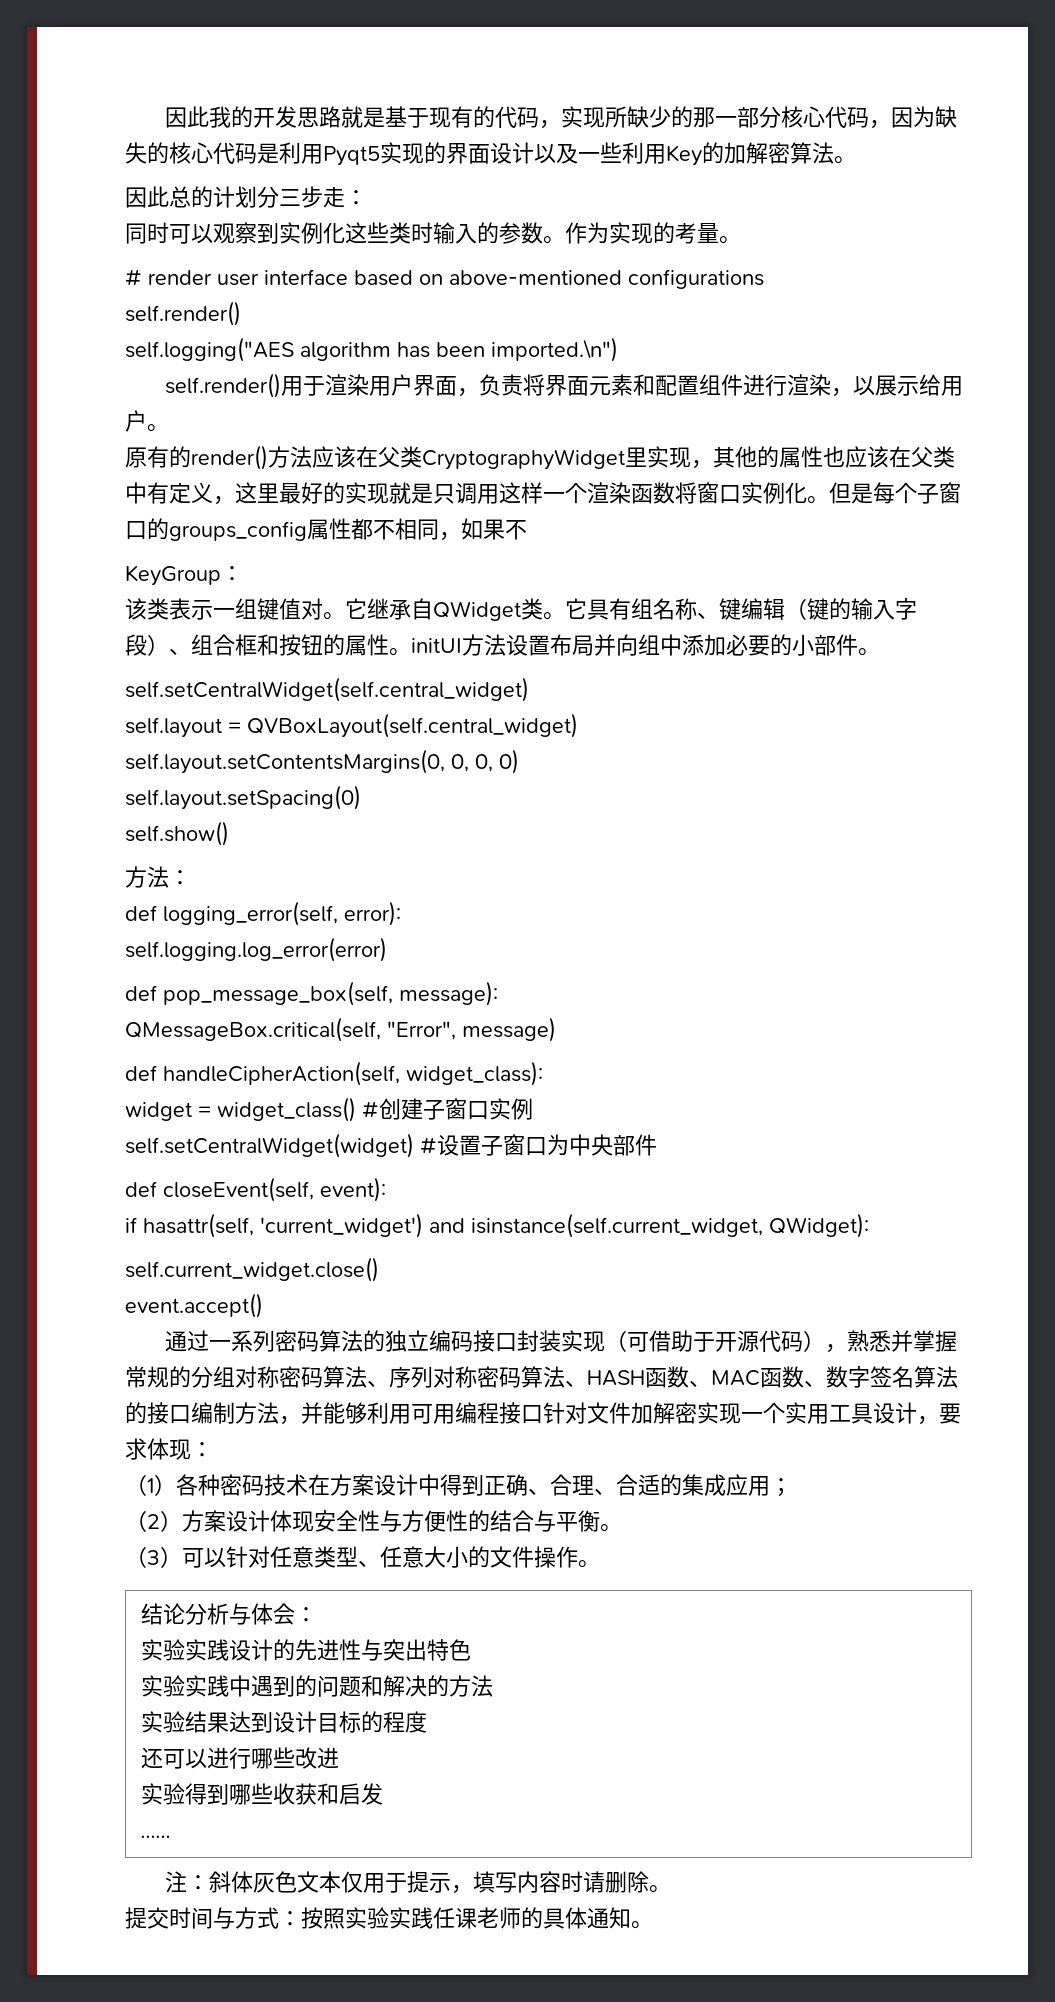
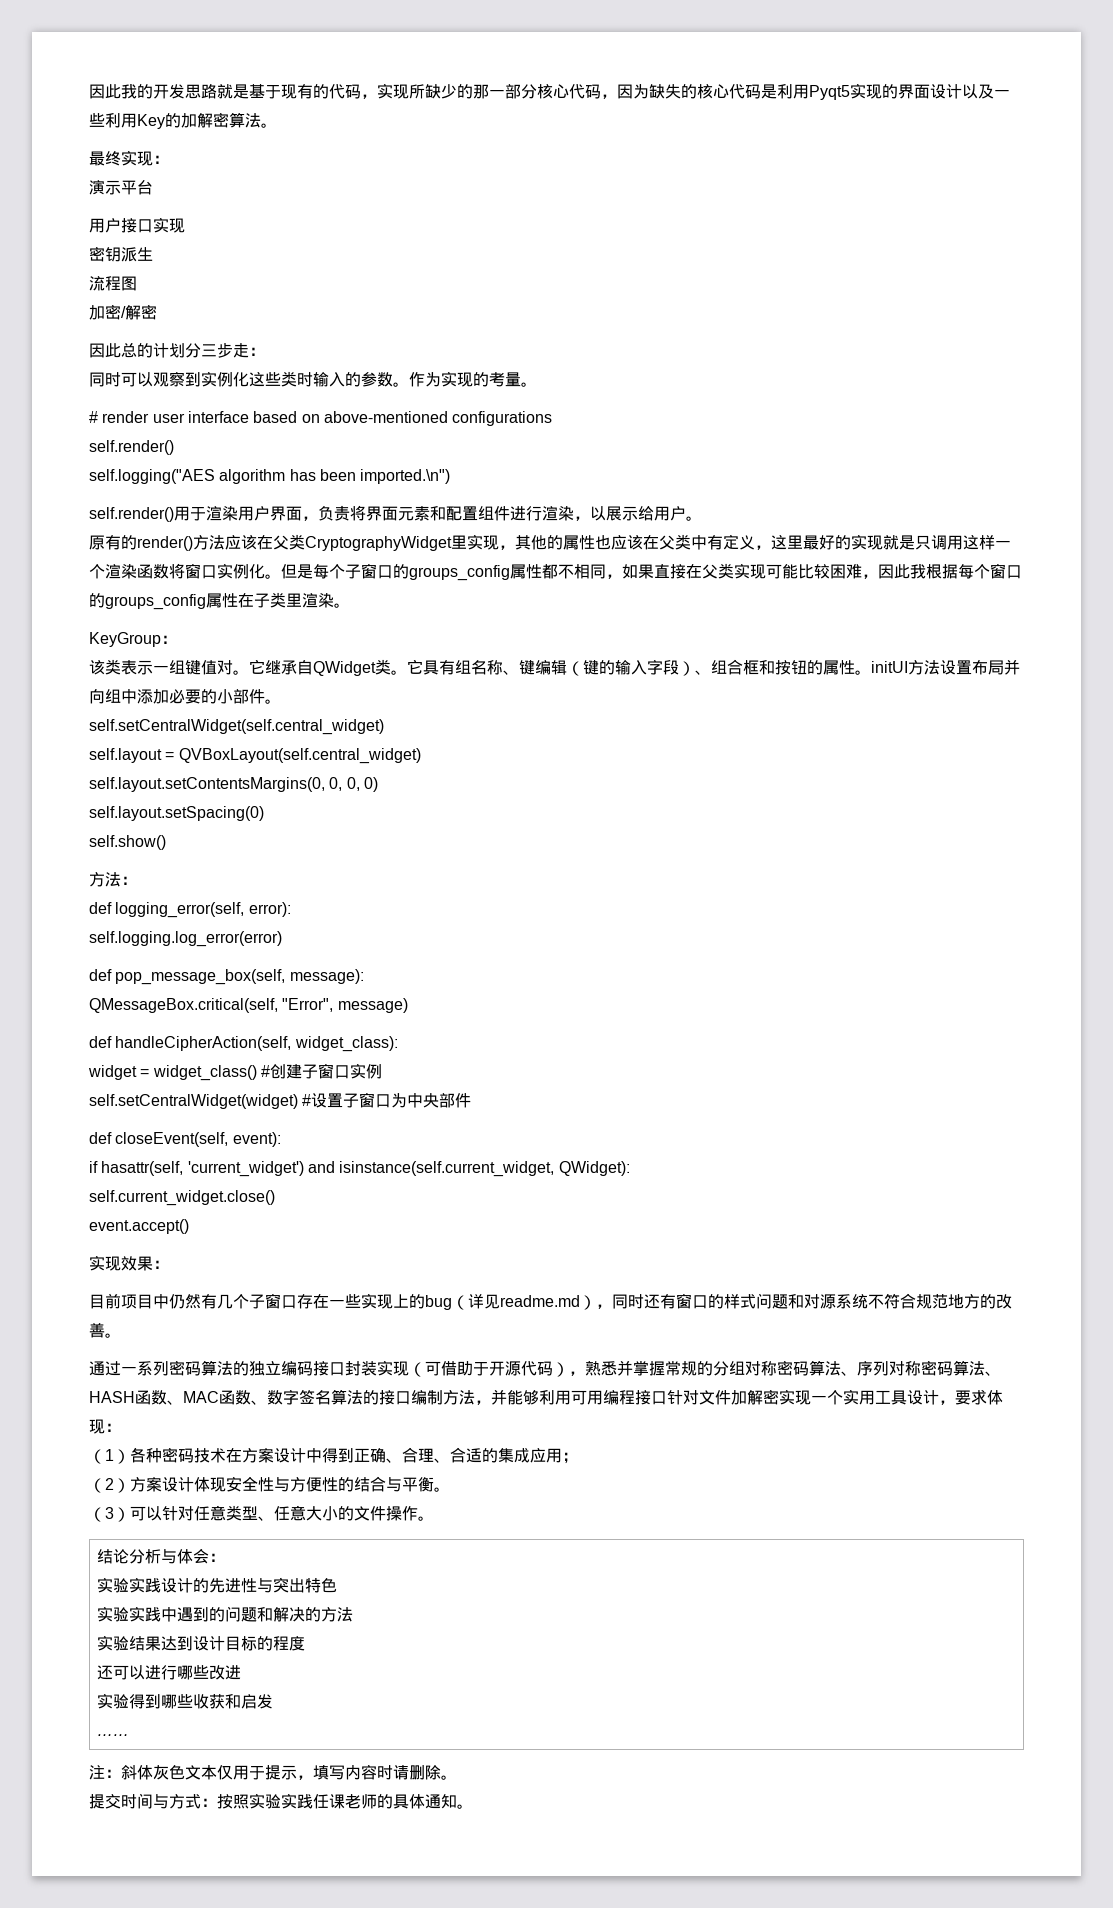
(856, 160) none -> [89,150,169,166] [89,180,153,195] [89,217,185,233] [89,246,153,262] [89,276,137,291] [89,304,157,320] // 最终实现： // 演示平台 // 用户接口实现 // 密钥派生 // 流程图 // 加密/解密
[505,520,527,540] 不 -> [654,563,1022,579] [89,592,350,610] 直接在父类实现可能比较困难，因此我根据每个窗口的groups_config属性在子类里渲染。
(263, 1305) none -> [89,1255,169,1271] [89,1293,1012,1310] [89,1323,121,1338] // 实现效果： // 目前项目中仍然有几个子窗口存在一些实现上的bug（详见readme.md），同时还有窗口的样式问题和对源系统不符合规范地方的改善。

